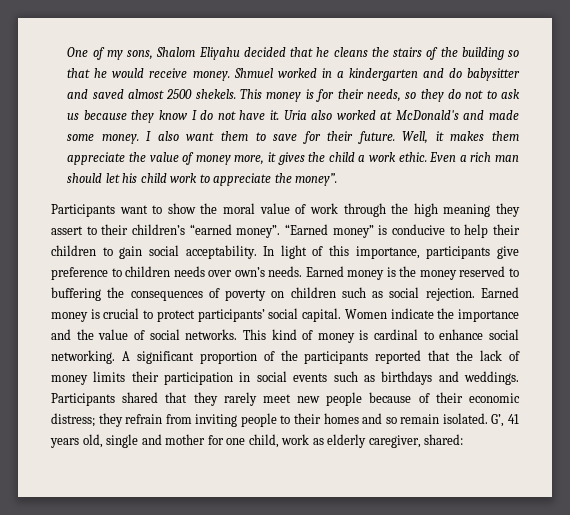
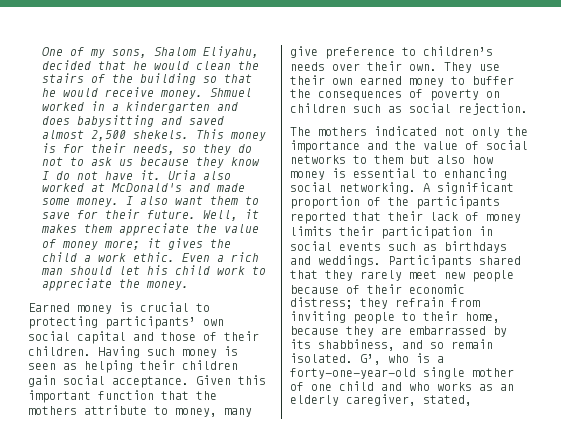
[198,47,240,60] Eliyahu -> [202,46,259,58] Eliyahu,
[333,47,368,57] cleans -> [153,61,231,70] would clean
[448,68,521,81] do babysitter -> [41,115,154,127] does babysitting
[166,89,193,99] 2500 -> [90,130,126,141] 2,500
[234,155,265,165] more, -> [103,240,140,250] more;
[295,173,338,186] [51,203,521,217] [51,224,489,238] money”. // Participants want to show the moral value of work through the high meaning they assert to their children’s “earned money”. “Earned money” is conducive to help -> [145,281,189,290] [28,302,210,314] [28,316,224,329] [28,331,259,344] [28,346,238,358] [28,360,133,373] money. // Earned money is crucial to protecting participants’ own social capital and those of their children. Having such money is seen as helping
[102,247,113,256] to -> (238, 365) none
[185,245,491,259] acceptability. In light of this importance, participants -> [112,375,266,388] [28,390,217,403] [28,405,252,417] acceptance. Given this important function that the mothers attribute to money, many
[125,266,171,277] children -> [423,46,493,56] children’s
[234,266,520,280] [51,287,101,301] own’s needs. Earned money is the money reserved to buffering -> [367,61,500,73] [290,75,514,87] their own. They use their own earned money to buffer
[480,287,519,298] [51,308,434,322] Earned money is crucial to protect participants’ social capital. Women indicate -> [290,126,500,138] // The mothers indicated not only
[185,329,484,343] networks. This kind of money is cardinal to enhance -> [290,155,493,164] [290,168,507,180] networks to them but also how money is essential to enhancing
[456,350,474,361] the -> [388,211,423,221] their
[323,413,359,424] homes -> [465,312,500,323] [290,326,507,337] [290,339,395,351] home, because they are embarrassed by its shabbiness,
[507,414,519,424] [50,434,324,448] 41 years old, single and mother for one child, work as -> [388,353,444,363] [290,367,514,379] [290,381,514,391] who is a forty-one-year-old single mother of one child and who works as an
[424,434,464,445] shared: -> [423,395,472,406] stated,

